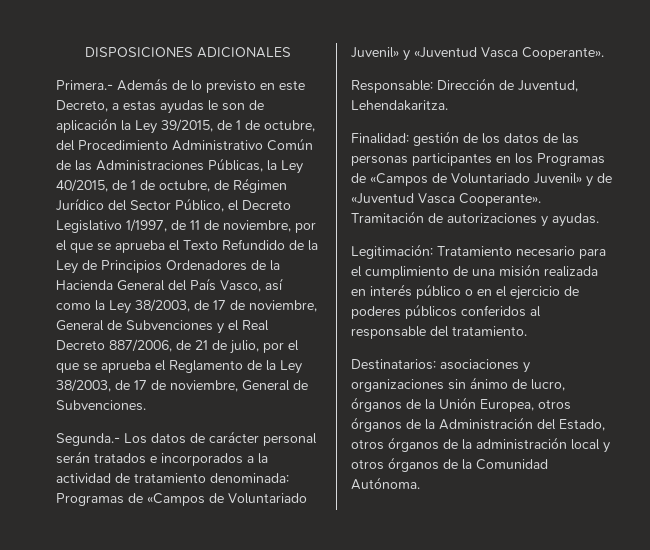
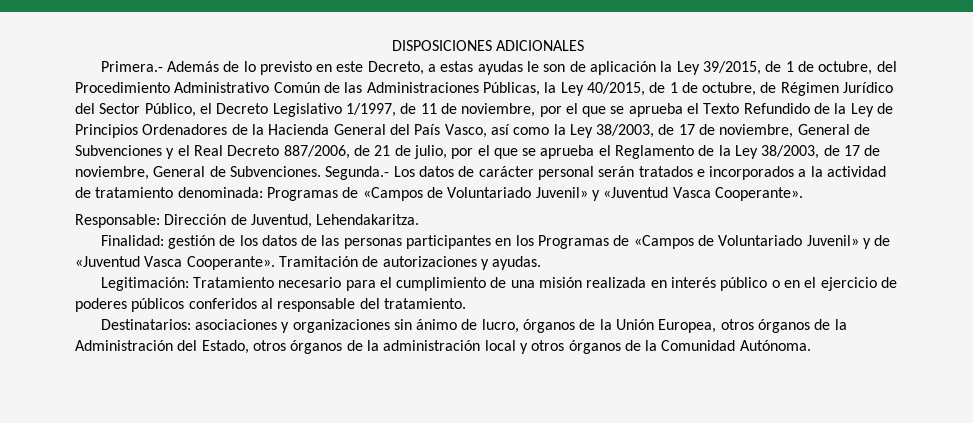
(146, 405) // -> (321, 171) none

